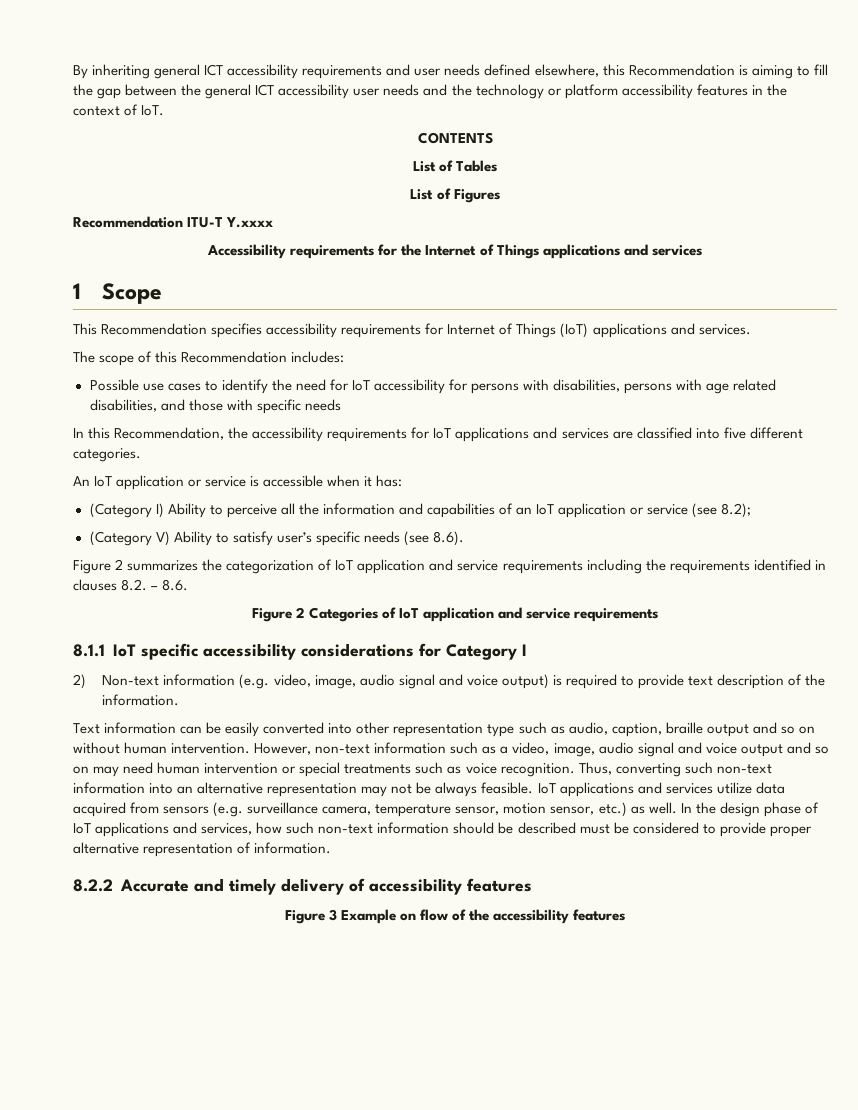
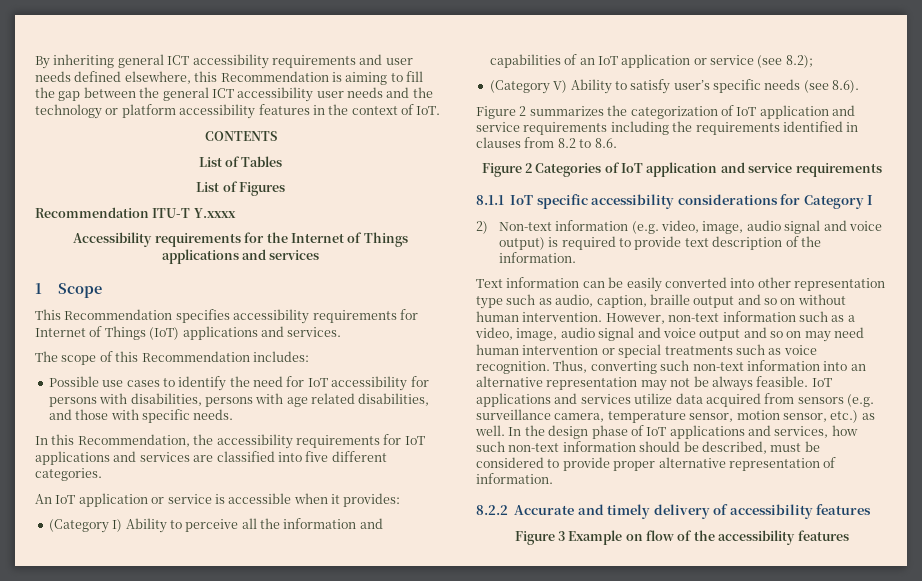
[304,399,341,411] needs -> [193,409,234,420] needs.
[376,475,403,487] has: -> [343,493,401,507] provides:
[121,579,159,591] 8.2. – -> [524,137,592,148] from 8.2 to
[517,822,576,834] described -> [701,441,767,454] described,

